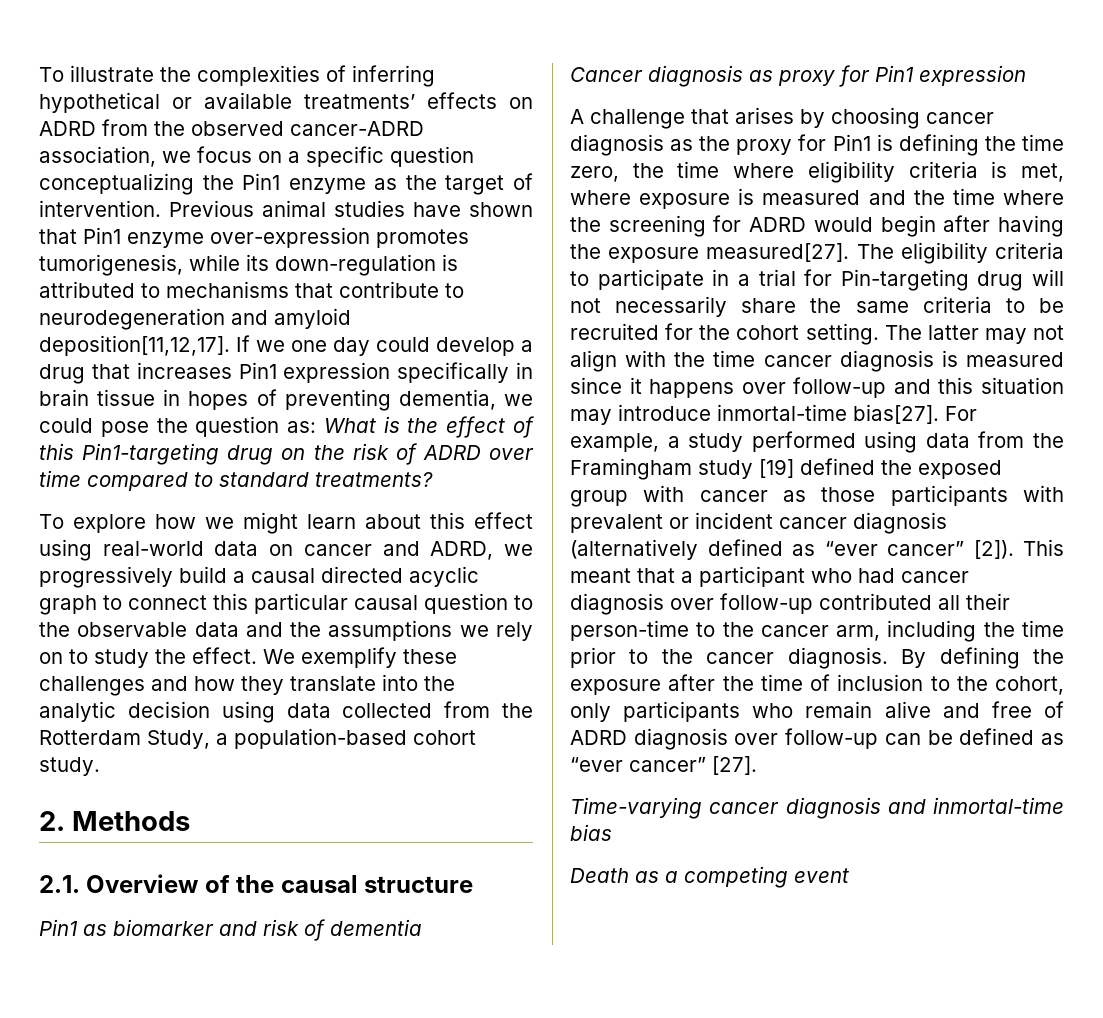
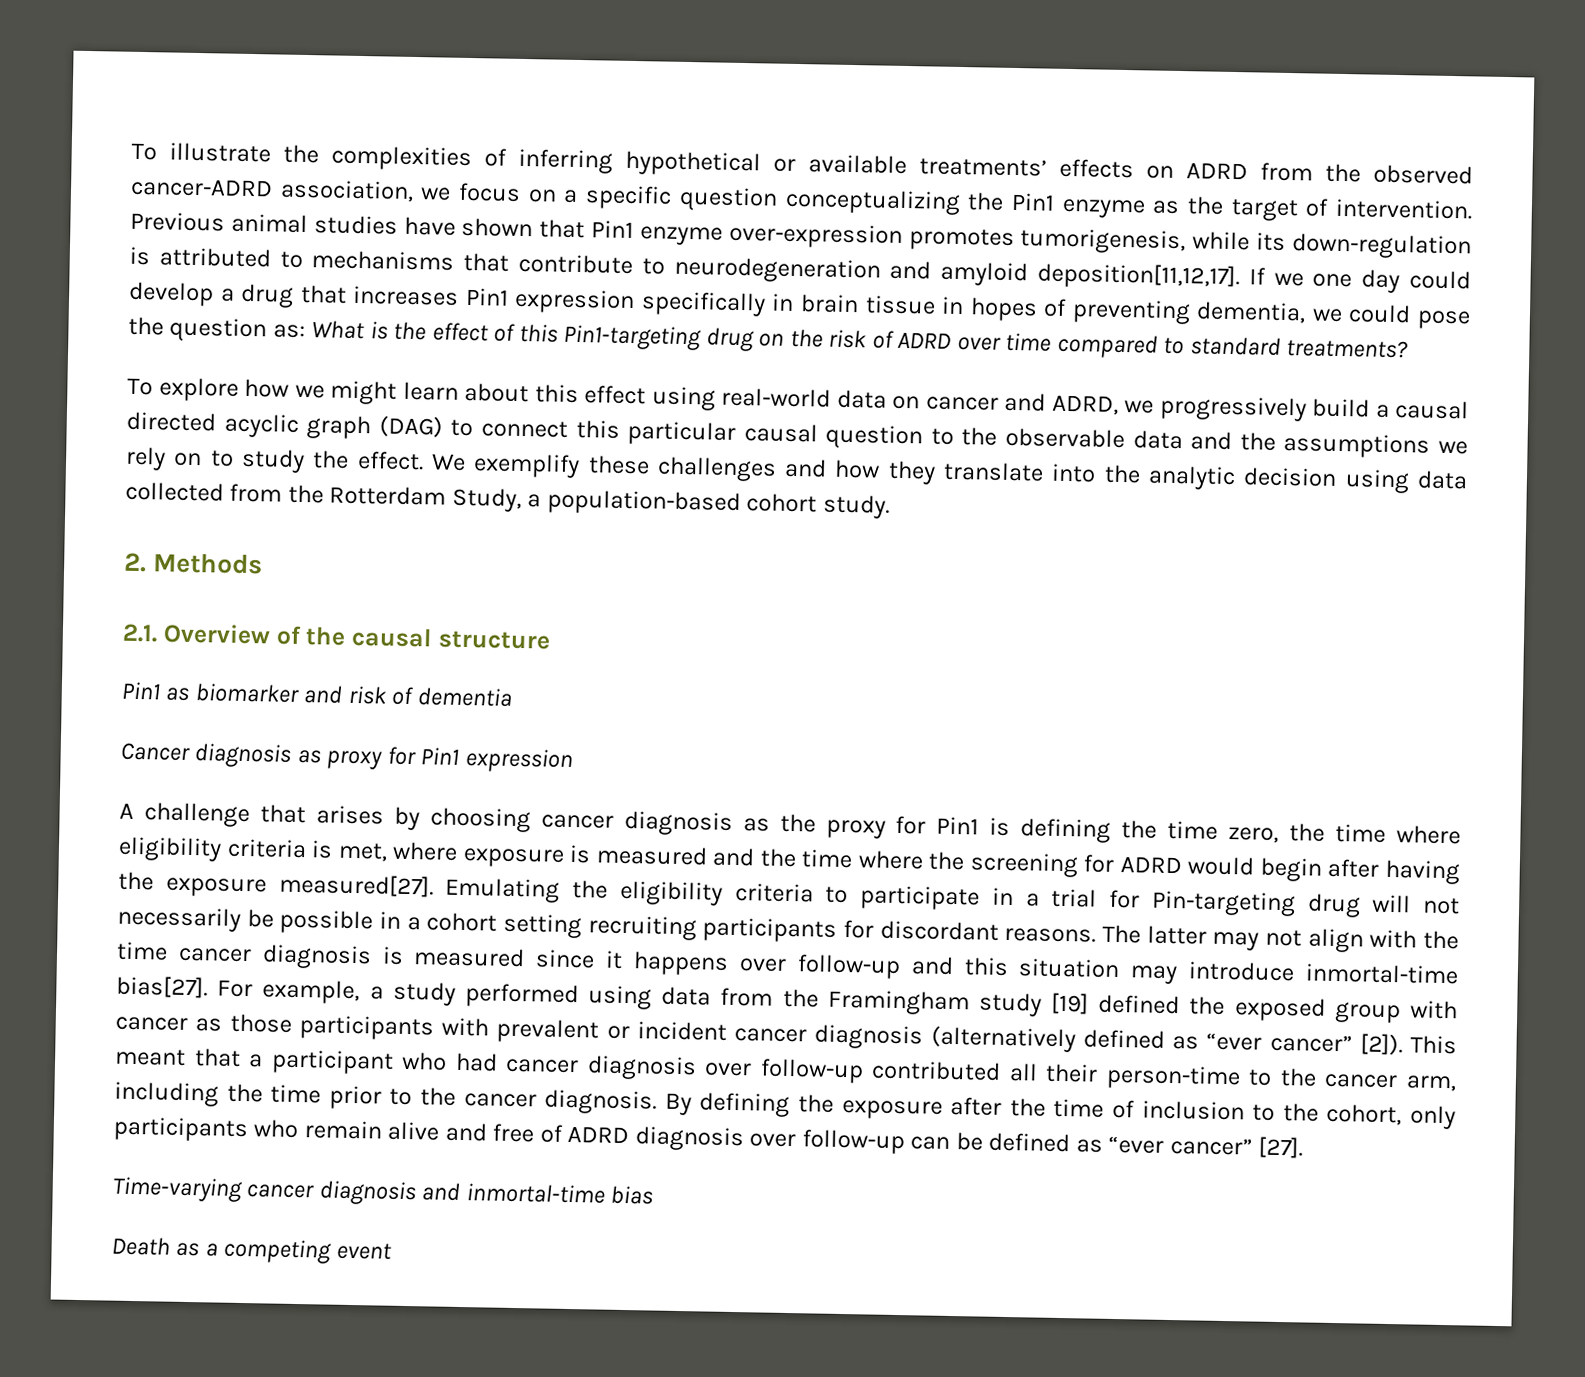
(97, 605) none -> [378,415,443,438] (DAG)
[856,244,894,259] The -> [445,877,608,903] Emulating the
[741,296,1064,313] [570,323,879,345] share the same criteria to be recruited for the cohort setting. -> [246,909,1097,943] be possible in a cohort setting recruiting participants for discordant reasons.

